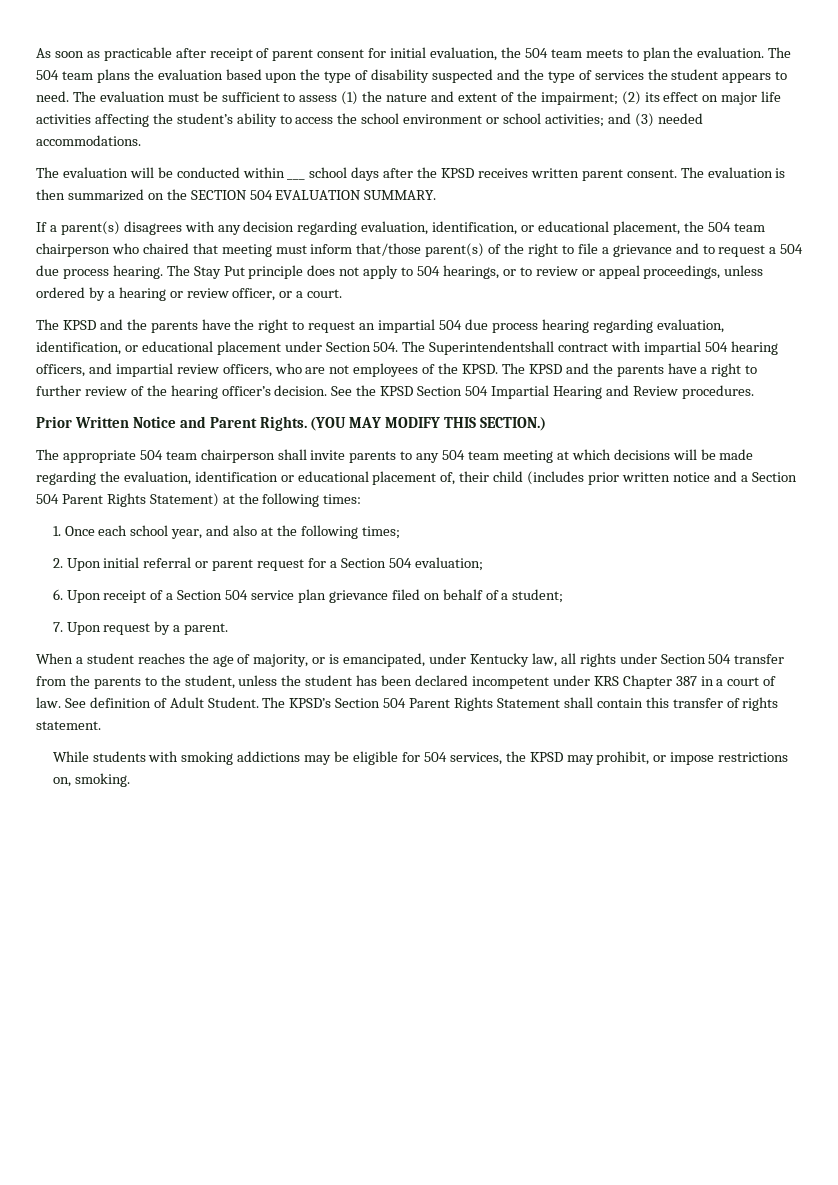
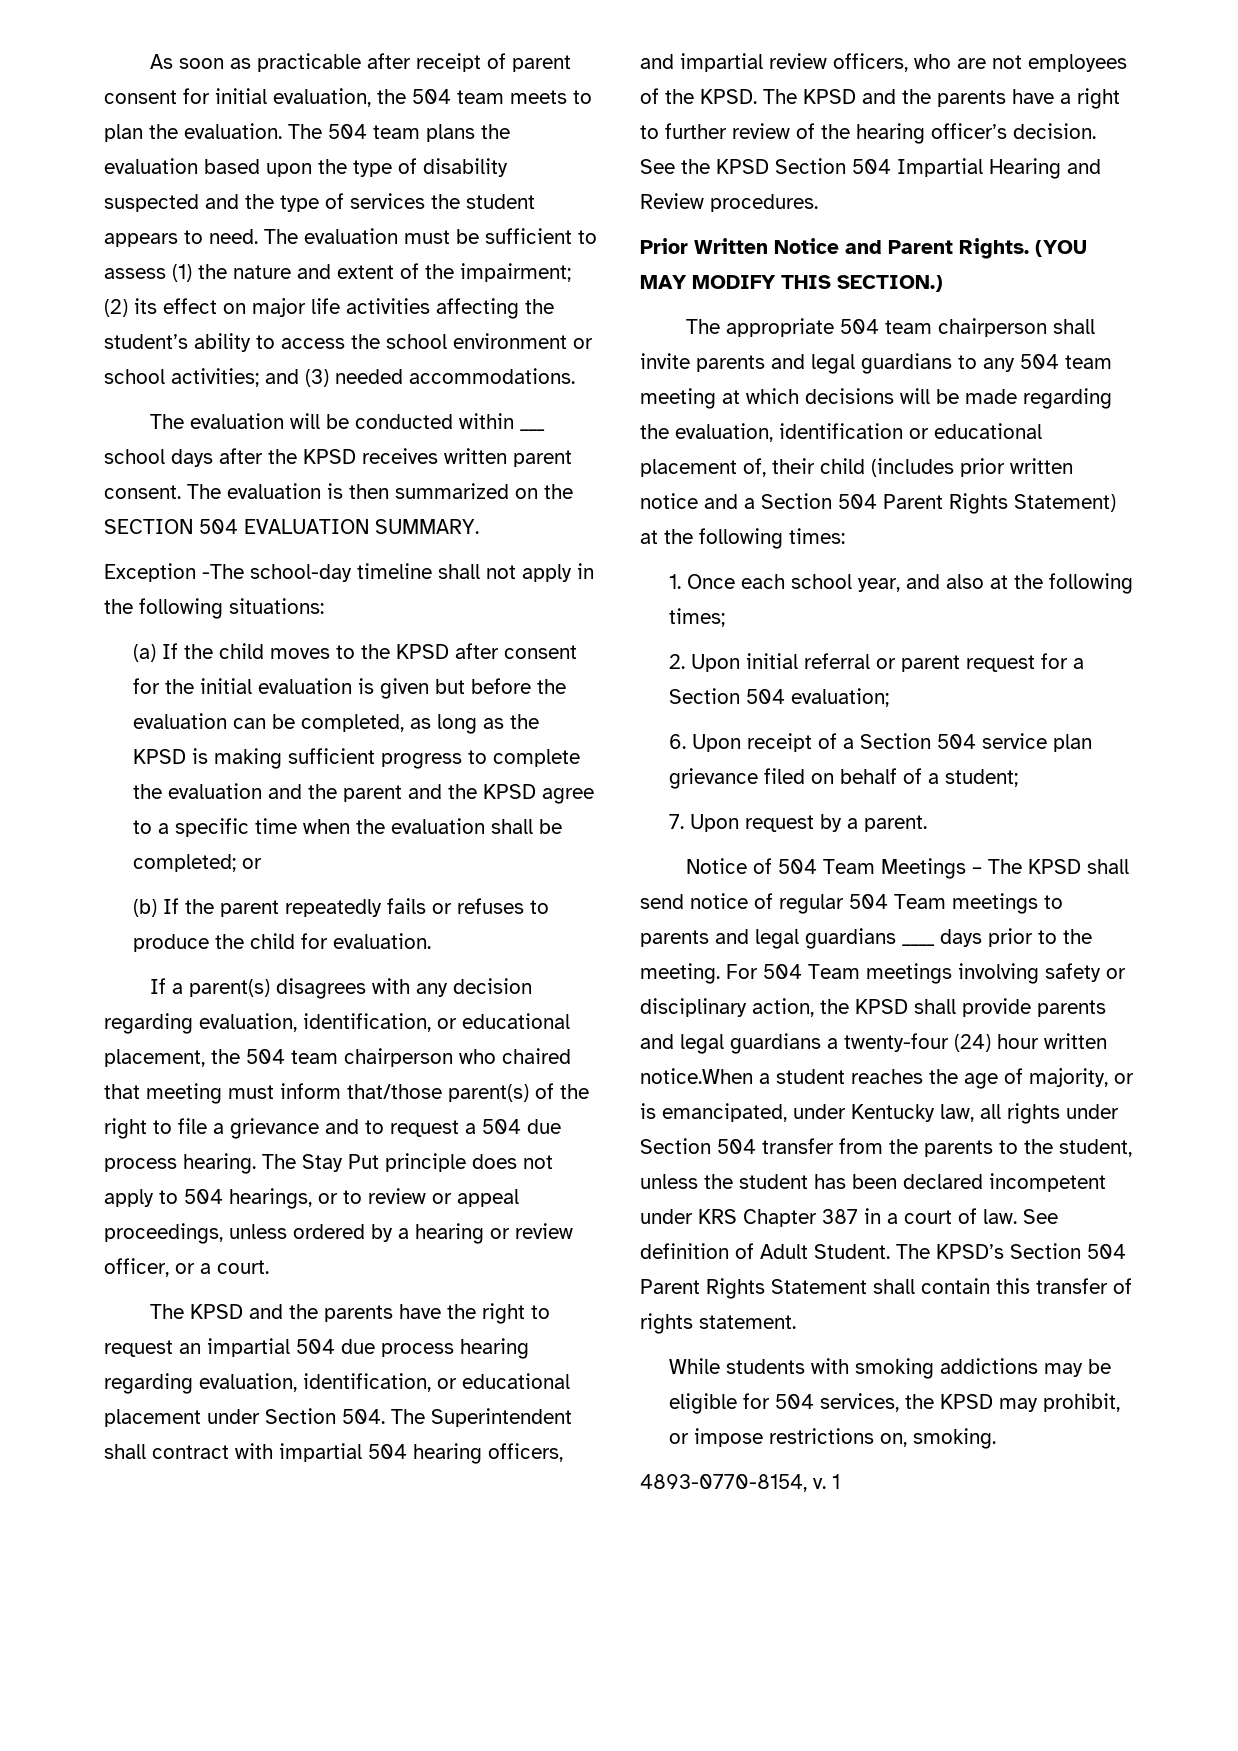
(437, 195) none -> [104,563,594,582] [104,598,324,619] [133,643,578,662] [133,678,567,699] [133,713,540,734] [133,748,581,769] [133,783,595,804] [133,818,563,837] [133,854,263,872] [133,898,550,917] [133,933,432,952] // Exception -The school-day timeline shall not apply in the following situations: // (a) If the child moves to the KPSD after consent for the initial evaluation is given but before the evaluation can be completed, as long as the KPSD is making sufficient progress to complete the evaluation and the parent and the KPSD agree to a specific time when the evaluation shall be completed; or // (b) If the parent repeatedly fails or refuses to produce the child for evaluation.
[429,341,555,355] Superintendentshall -> [431,1408,572,1427] [104,1444,146,1459] Superintendent shall
(397, 457) none -> [771,353,952,374] and legal guardians
[36,653,73,664] When -> [686,858,1130,879] [640,893,1063,914] [640,928,1092,949] [640,963,1126,984] [640,998,1106,1017] [640,1033,1107,1054] [640,1068,753,1084] Notice of 504 Team Meetings – The KPSD shall send notice of regular 504 Team meetings to parents and legal guardians ____ days prior to the meeting. For 504 Team meetings involving safety or disciplinary action, the KPSD shall provide parents and legal guardians a twenty-four (24) hour written notice.When
(130, 780) none -> [640,1474,840,1492] // 4893-0770-8154, v. 1

